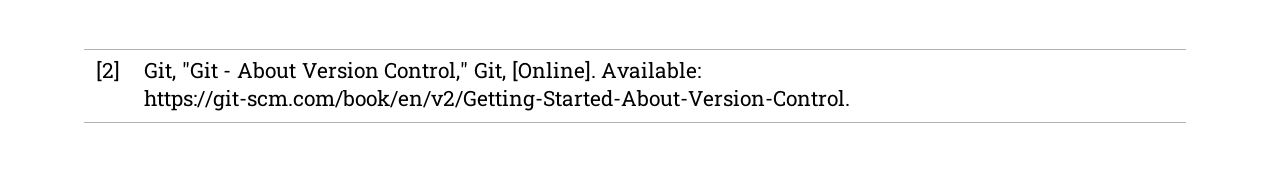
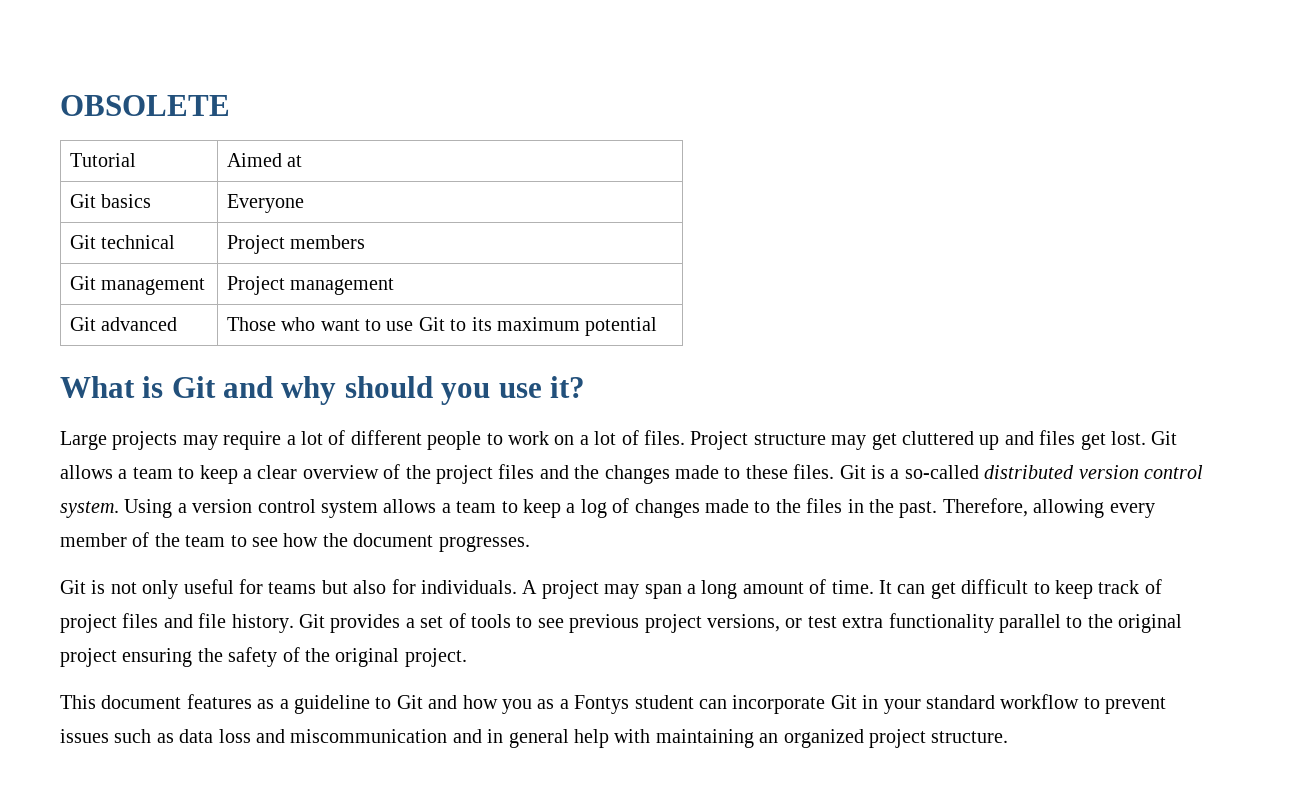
[95,60,120,82] [143,60,702,82] [143,90,850,111] [2] | Git, "Git - About Version Control," Git, [Online]. Available: https://git-scm.com/book/en/v2/Getting-Started-About-Version-Control. -> [60,95,230,116] [69,153,136,167] [226,153,303,167] [69,194,152,208] [226,194,304,213] [69,235,176,249] [226,235,366,254] [69,276,206,295] [226,276,395,295] [69,317,178,331] [226,317,658,336] [60,376,585,405] [60,430,1178,450] [60,464,1203,484] [60,498,1155,518] [60,532,530,552] [60,579,1162,599] [60,613,1183,633] [60,647,467,667] [60,694,1167,714] [60,729,1009,748] OBSOLETE // Tutorial | Aimed at // Git basics | Everyone // Git technical | Project members // Git management | Project management // Git advanced | Those who want to use Git to its maximum potential // What is Git and why should you use it? // Large projects may require a lot of different people to work on a lot of files. Project structure may get cluttered up and files get lost. Git allows a team to keep a clear overview of the project files and the changes made to these files. Git is a so-called distributed version control system. Using a version control system allows a team to keep a log of changes made to the files in the past. Therefore, allowing every member of the team to see how the document progresses. // Git is not only useful for teams but also for individuals. A project may span a long amount of time. It can get difficult to keep track of project files and file history. Git provides a set of tools to see previous project versions, or test extra functionality parallel to the original project ensuring the safety of the original project. // This document features as a guideline to Git and how you as a Fontys student can incorporate Git in your standard workflow to prevent issues such as data loss and miscommunication and in general help with maintaining an organized project structure.

